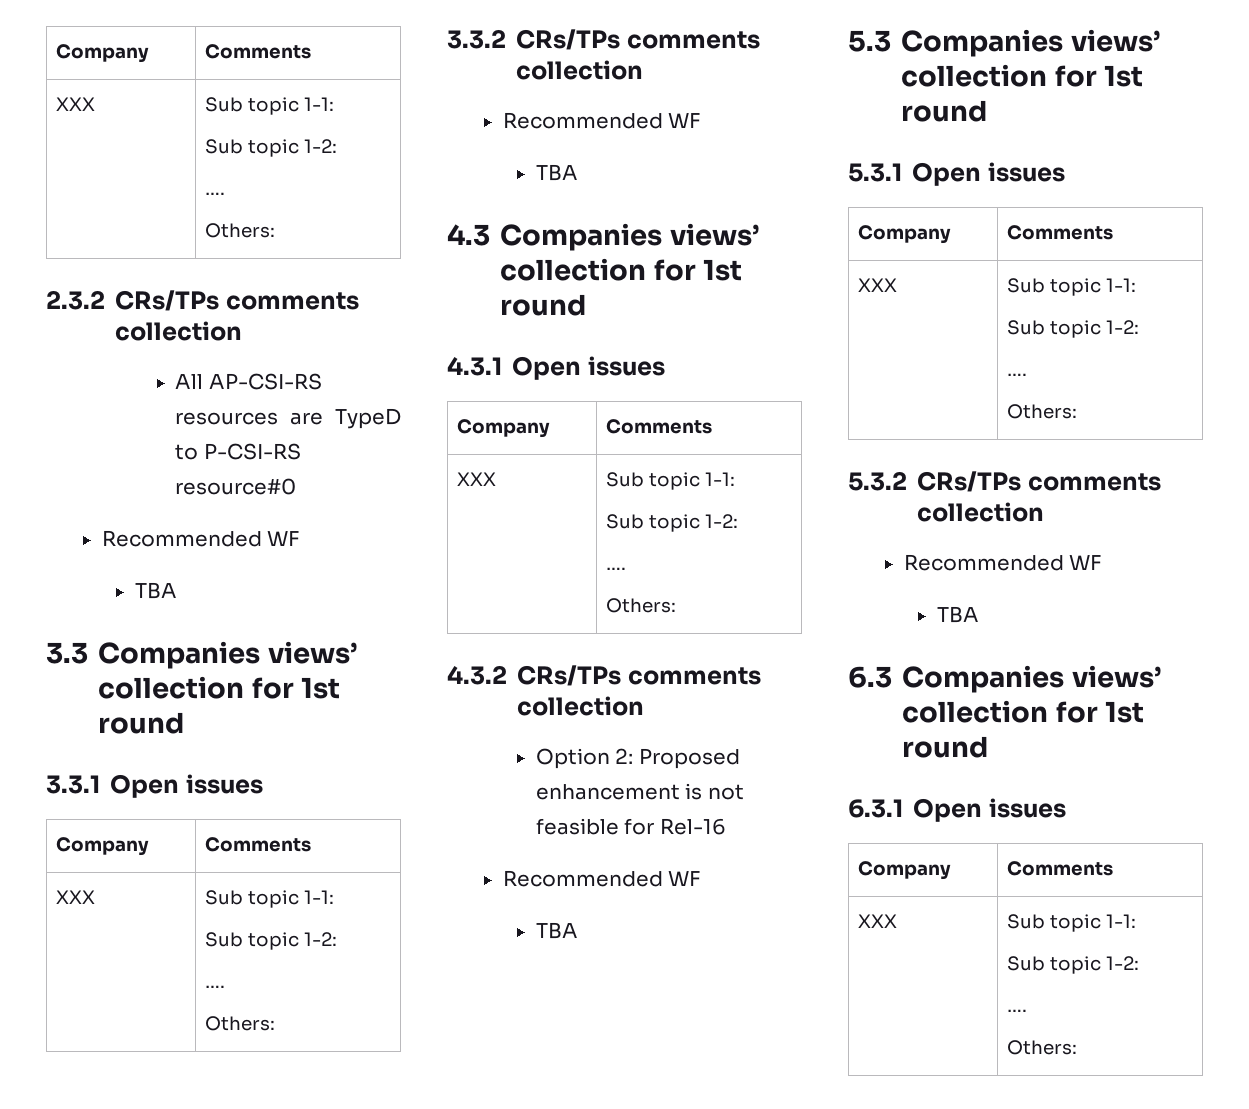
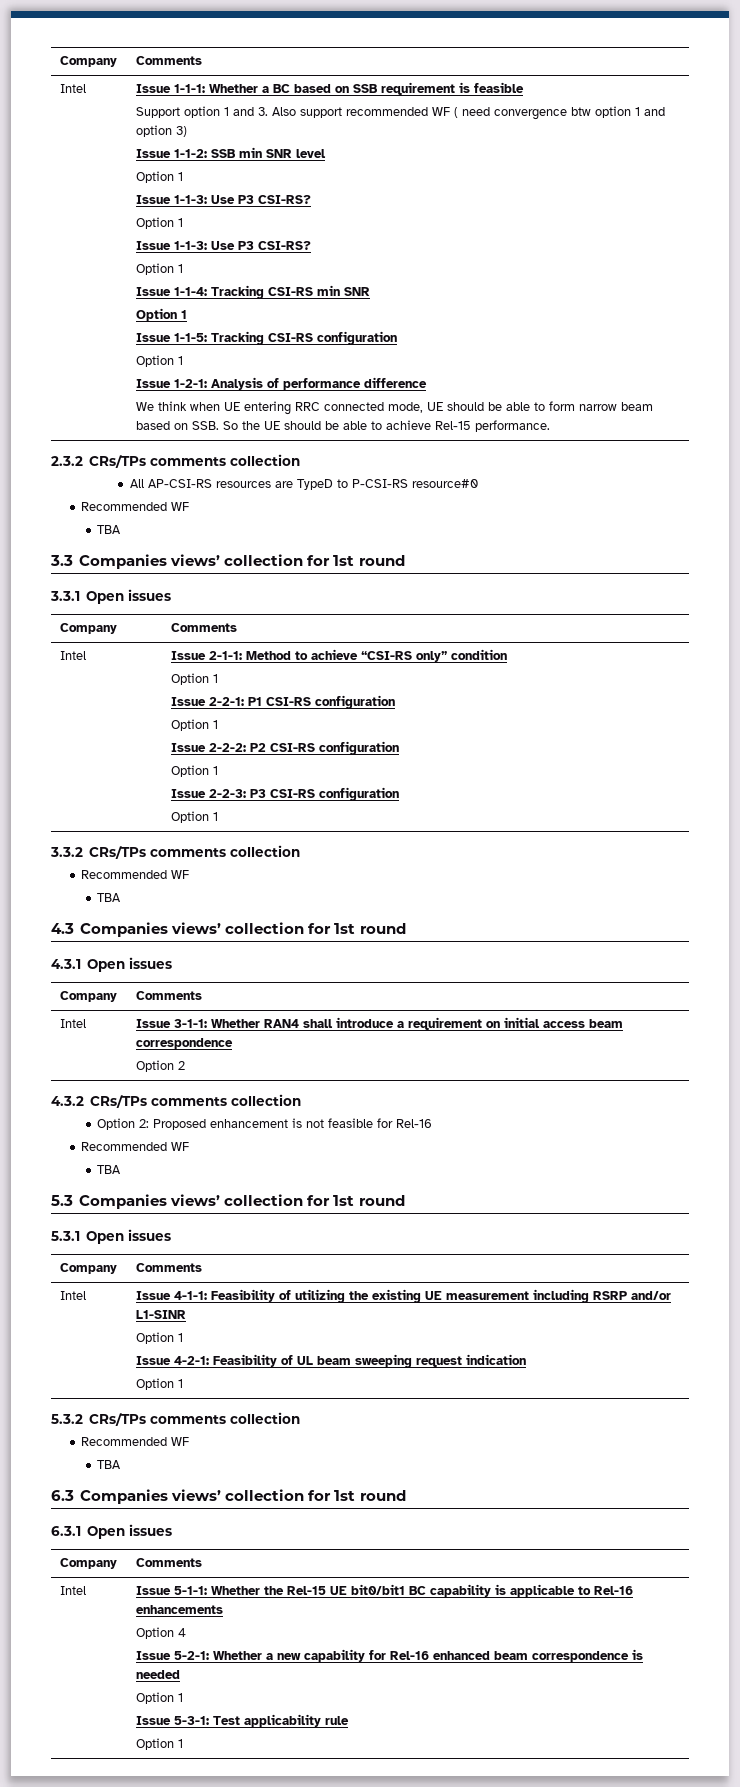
[56,44,150,63] [205,44,312,59] [56,97,96,111] [205,97,335,115] [205,139,338,157] [205,192,226,195] [205,223,276,238] Company | Comments // XXX | Sub topic 1-1: // Sub topic 1-2: // …. // Others: -> [60,56,118,67] [136,56,203,65] [60,84,87,93] [136,82,525,95] [136,106,666,120] [136,125,188,137] [136,147,327,158] [136,171,184,183] [136,195,312,204] [136,217,184,229] [136,241,312,250] [136,263,184,275] [136,285,371,299] [136,308,188,321] [136,331,398,345] [136,355,184,367] [136,377,428,390] [136,401,654,415] [136,420,551,432] Company | Comments // Intel | Issue 1-1-1: Whether a BC based on SSB requirement is feasible // Support option 1 and 3. Also support recommended WF ( need convergence btw option 1 and option 3) // Issue 1-1-2: SSB min SNR level // Option 1 // Issue 1-1-3: Use P3 CSI-RS? // Option 1 // Issue 1-1-3: Use P3 CSI-RS? // Option 1 // Issue 1-1-4: Tracking CSI-RS min SNR // Option 1 // Issue 1-1-5: Tracking CSI-RS configuration // Option 1 // Issue 1-2-1: Analysis of performance difference // We think when UE entering RRC connected mode, UE should be able to form narrow beam based on SSB. So the UE should be able to achieve Rel-15 performance.
[56,890,96,904] [205,890,335,908] [205,932,338,950] [205,985,226,988] [205,1016,276,1031] XXX | Sub topic 1-1: // Sub topic 1-2: // …. // Others: -> [60,651,87,660] [171,649,508,662] [171,673,219,685] [171,695,396,709] [171,719,219,731] [171,741,400,755] [171,765,219,777] [171,787,400,801] [171,811,219,823] Intel | Issue 2-1-1: Method to achieve “CSI-RS only” condition // Option 1 // Issue 2-2-1: P1 CSI-RS configuration // Option 1 // Issue 2-2-2: P2 CSI-RS configuration // Option 1 // Issue 2-2-3: P3 CSI-RS configuration // Option 1
[457,472,497,486] [606,472,736,490] [606,514,739,532] [606,567,627,570] [606,598,677,613] XXX | Sub topic 1-1: // Sub topic 1-2: // …. // Others: -> [60,1019,87,1028] [136,1017,624,1030] [136,1038,234,1049] [136,1060,186,1072] Intel | Issue 3-1-1: Whether RAN4 shall introduce a requirement on initial access beam correspondence // Option 2
[858,278,898,292] [1007,278,1137,296] [1007,320,1140,338] [1007,373,1028,376] [1007,404,1078,419] XXX | Sub topic 1-1: // Sub topic 1-2: // …. // Others: -> [60,1291,87,1300] [136,1289,672,1303] [136,1310,187,1319] [136,1332,184,1344] [136,1354,527,1368] [136,1378,184,1390] Intel | Issue 4-1-1: Feasibility of utilizing the existing UE measurement including RSRP and/or L1-SINR // Option 1 // Issue 4-2-1: Feasibility of UL beam sweeping request indication // Option 1
[858,914,898,928] [1007,914,1137,932] [1007,956,1140,974] [1007,1009,1028,1012] [1007,1040,1078,1055] XXX | Sub topic 1-1: // Sub topic 1-2: // …. // Others: -> [60,1586,87,1595] [136,1584,634,1597] [136,1605,224,1614] [136,1627,187,1639] [136,1649,644,1662] [136,1670,181,1679] [136,1692,184,1704] [136,1714,350,1727] [136,1738,184,1750] Intel | Issue 5-1-1: Whether the Rel-15 UE bit0/bit1 BC capability is applicable to Rel-16 enhancements // Option 4 // Issue 5-2-1: Whether a new capability for Rel-16 enhanced beam correspondence is needed // Option 1 // Issue 5-3-1: Test applicability rule // Option 1

